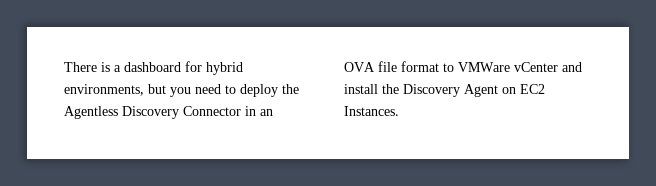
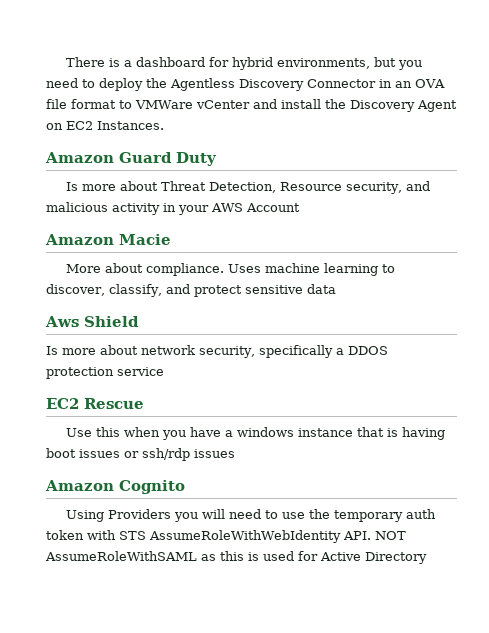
(399, 111) none -> [45,152,217,166] [66,181,431,194] [46,202,300,215] [45,234,171,245] [66,263,396,276] [46,284,336,297] [45,316,139,327] [46,345,388,358] [46,367,164,379] [46,398,144,409] [66,427,446,440] [46,448,235,461] [45,480,185,494] [66,509,437,522] [46,530,406,543] [45,551,427,564] // Amazon Guard Duty // Is more about Threat Detection, Resource security, and malicious activity in your AWS Account // Amazon Macie // More about compliance. Uses machine learning to discover, classify, and protect sensitive data // Aws Shield // Is more about network security, specifically a DDOS protection service // EC2 Rescue // Use this when you have a windows instance that is having boot issues or ssh/rdp issues // Amazon Cognito // Using Providers you will need to use the temporary auth token with STS AssumeRoleWithWebIdentity API. NOT AssumeRoleWithSAML as this is used for Active Directory

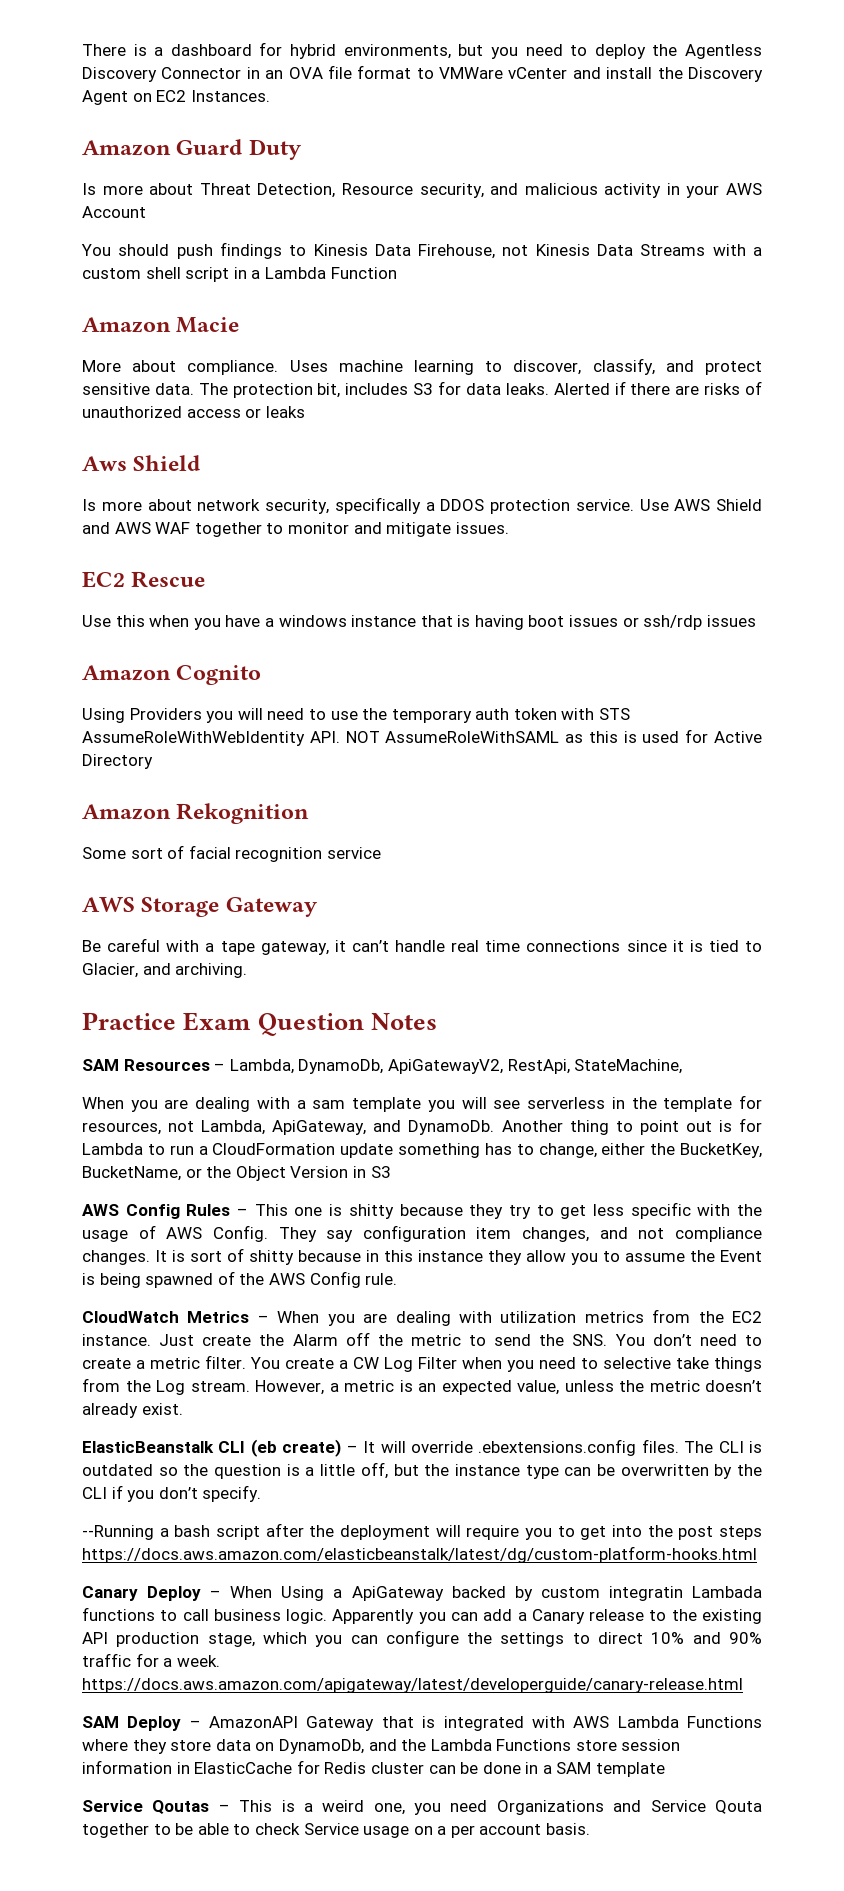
(300, 207) none -> [81,242,762,259] [82,267,397,282] // You should push findings to Kinesis Data Firehouse, not Kinesis Data Streams with a custom shell script in a Lambda Function
[306,284,336,294] data -> [154,381,763,398] [82,406,305,418] data. The protection bit, includes S3 for data leaks. Alerted if there are risks of unauthorized access or leaks
[117,367,164,376] service -> [575,499,762,511] [82,522,509,537] service. Use AWS Shield and AWS WAF together to monitor and mitigate issues.
(427, 558) none -> [82,803,310,824] [82,845,381,862] [82,897,318,917] [82,938,762,955] [82,963,248,978] [82,1012,438,1036] [82,1059,683,1074] [82,1095,763,1112] [82,1118,763,1135] [82,1143,762,1158] [82,1166,391,1181] [82,1202,762,1219] [82,1225,762,1242] [82,1248,762,1265] [82,1271,398,1288] [82,1309,762,1326] [82,1332,762,1346] [82,1355,762,1372] [82,1378,762,1395] [82,1403,183,1418] [82,1439,762,1457] [82,1462,762,1479] [82,1485,262,1502] [82,1523,762,1540] [82,1546,757,1563] [82,1586,762,1601] [82,1607,763,1624] [82,1630,762,1647] [82,1653,220,1667] [82,1678,743,1693] [82,1716,762,1731] [82,1739,681,1754] [82,1760,666,1777] [82,1800,762,1815] [82,1823,591,1838] // Amazon Rekognition // Some sort of facial recognition service // AWS Storage Gateway // Be careful with a tape gateway, it can’t handle real time connections since it is tied to Glacier, and archiving. // Practice Exam Question Notes // SAM Resources – Lambda, DynamoDb, ApiGatewayV2, RestApi, StateMachine, // When you are dealing with a sam template you will see serverless in the template for resources, not Lambda, ApiGateway, and DynamoDb. Another thing to point out is for Lambda to run a CloudFormation update something has to change, either the BucketKey, BucketName, or the Object Version in S3 // AWS Config Rules – This one is shitty because they try to get less specific with the usage of AWS Config. They say configuration item changes, and not compliance changes. It is sort of shitty because in this instance they allow you to assume the Event is being spawned of the AWS Config rule. // CloudWatch Metrics – When you are dealing with utilization metrics from the EC2 instance. Just create the Alarm off the metric to send the SNS. You don’t need to create a metric filter. You create a CW Log Filter when you need to selective take things from the Log stream. However, a metric is an expected value, unless the metric doesn’t already exist. // ElasticBeanstalk CLI (eb create) – It will override .ebextensions.config files. The CLI is outdated so the question is a little off, but the instance type can be overwritten by the CLI if you don’t specify. // --Running a bash script after the deployment will require you to get into the post steps https://docs.aws.amazon.com/elasticbeanstalk/latest/dg/custom-platform-hooks.html // Canary Deploy – When Using a ApiGateway backed by custom integratin Lambada functions to call business logic. Apparently you can add a Canary release to the existing API production stage, which you can configure the settings to direct 10% and 90% traffic for a week. https://docs.aws.amazon.com/apigateway/latest/developerguide/canary-release.html // SAM Deploy – AmazonAPI Gateway that is integrated with AWS Lambda Functions where they store data on DynamoDb, and the Lambda Functions store session information in ElasticCache for Redis cluster can be done in a SAM template // Service Qoutas – This is a weird one, you need Organizations and Service Qouta together to be able to check Service usage on a per account basis.

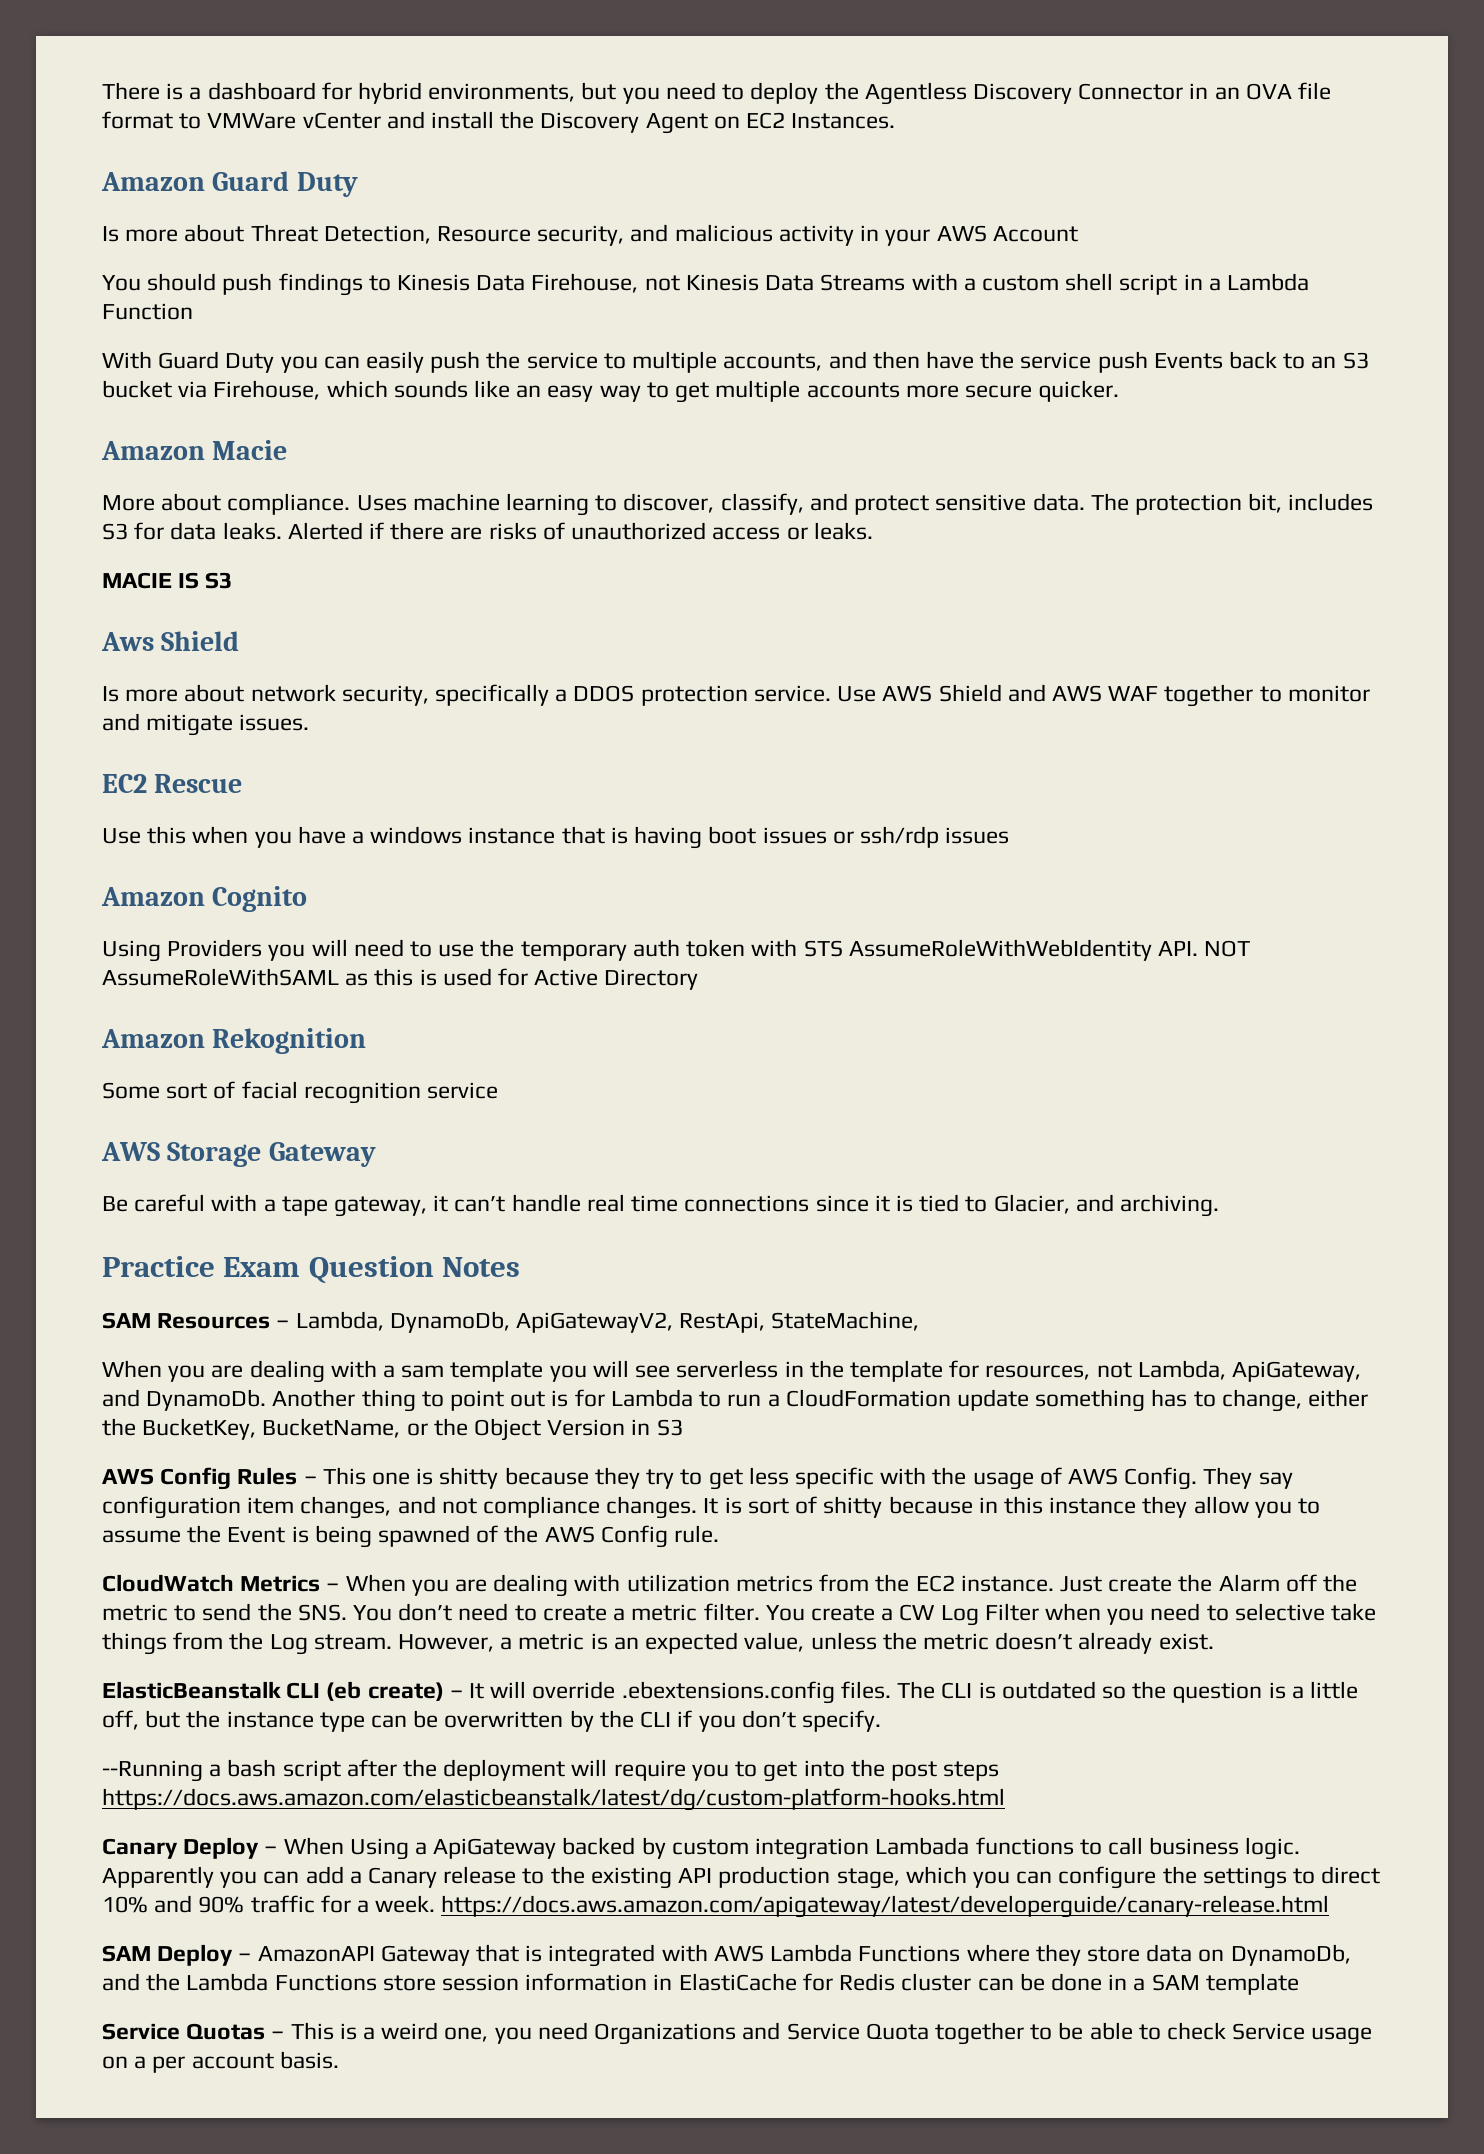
(397, 273) none -> [102,351,1369,373] [102,380,1120,403] // With Guard Duty you can easily push the service to multiple accounts, and then have the service push Events back to an S3 bucket via Firehouse, which sounds like an easy way to get multiple accounts more secure quicker.
[265,406,305,418] leaks -> [813,522,873,540] [102,572,233,589] leaks. // MACIE IS S3
[608,1586,683,1601] integratin -> [755,1838,870,1860] integration
[194,1762,293,1774] ElasticCache -> [678,1973,797,1991] ElastiCache
[152,1800,210,1814] Qoutas -> [186,2023,266,2040] Quotas
[714,1800,762,1814] Qouta -> [865,2023,929,2040] Quota

